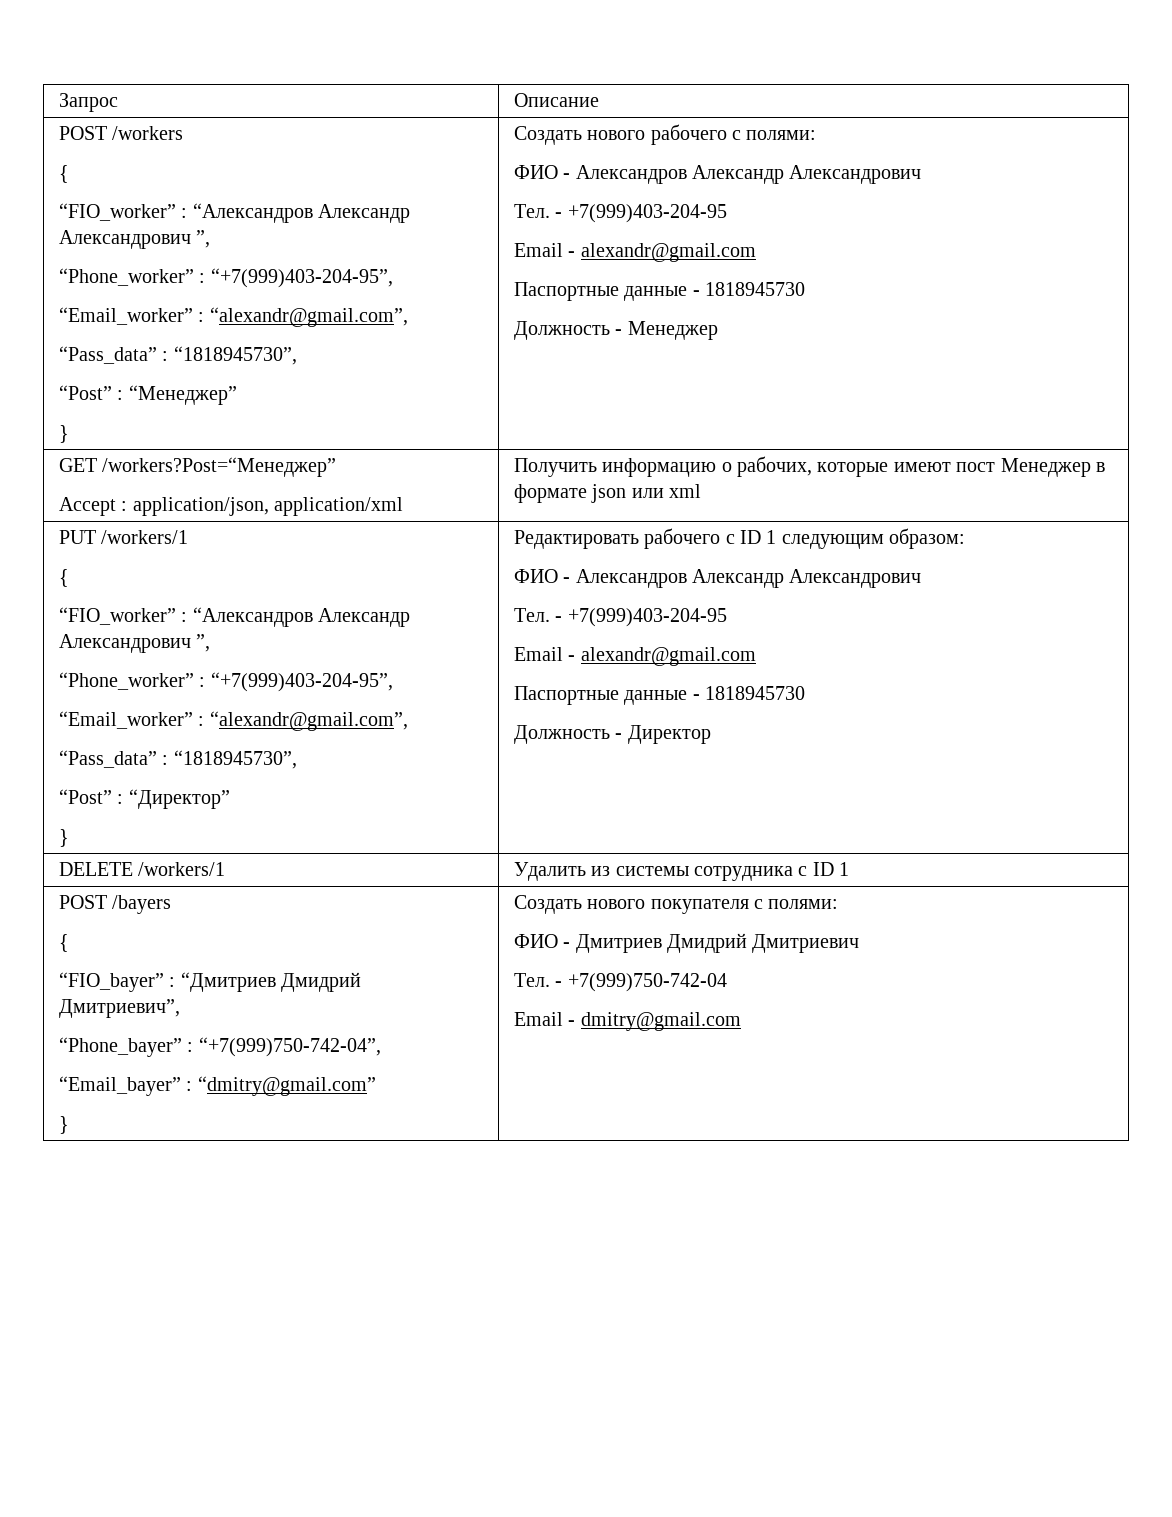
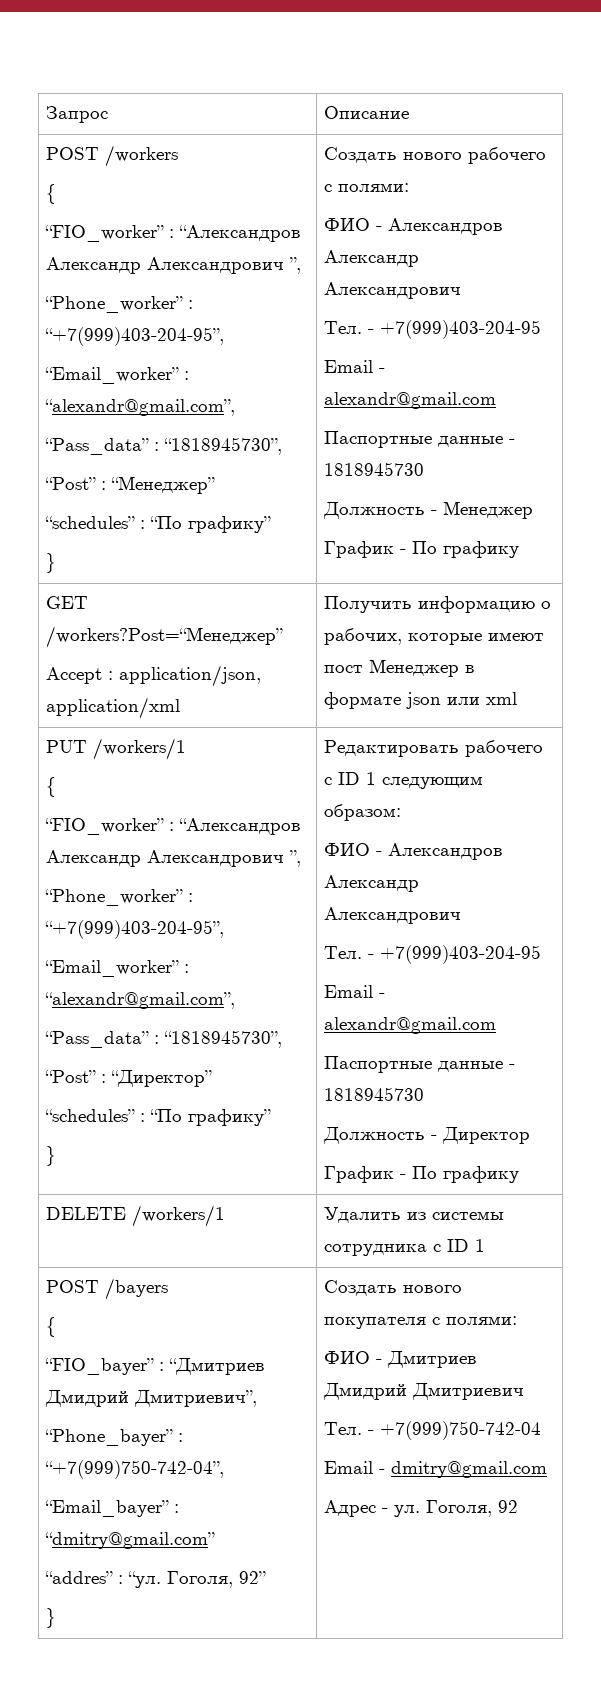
(237, 395) none -> [45,516,272,533] // “schedules” : “По графику”
(718, 330) none -> [324,541,520,558] // График - По графику
(230, 799) none -> [45,1109,272,1126] // “schedules” : “По графику”
(711, 734) none -> [324,1166,520,1183] // График - По графику
(376, 1086) none -> [45,1571,267,1588] // “addres” : “ул. Гоголя, 92”
(741, 1021) none -> [324,1500,519,1517] // Адрес - ул. Гоголя, 92

